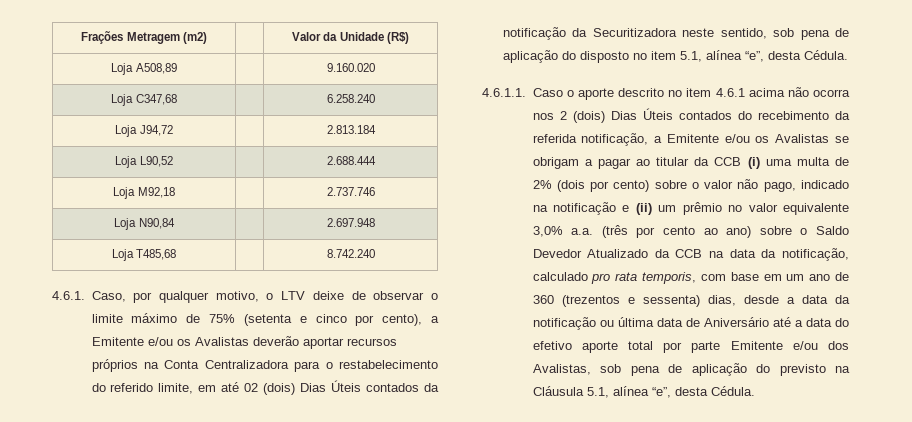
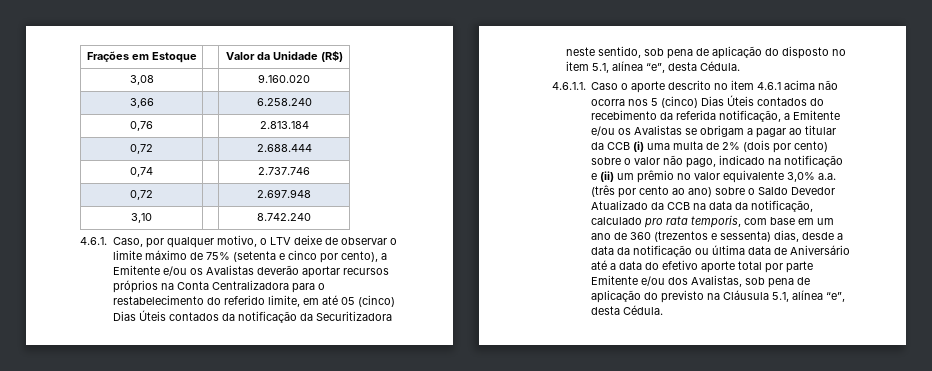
[126,32,207,44] Metragem (m2) -> [131,52,197,63] em Estoque
[111,63,177,75] Loja A508,89 -> [129,75,154,85] 3,08
[111,94,177,106] Loja C347,68 -> [129,98,154,108] 3,66
[115,125,173,137] Loja J94,72 -> [130,121,153,131] 0,76
[115,156,173,168] Loja L90,52 -> [130,144,153,154] 0,72
[113,187,175,199] Loja M92,18 -> [130,167,153,177] 0,74
[114,218,175,230] Loja N90,84 -> [130,190,153,200] 0,72
[111,249,177,261] Loja T485,68 -> [131,213,152,223] 3,10
[244,383,296,395] 02 (dois) -> [340,295,395,307] 05 (cinco)
[559,111,605,123] 2 (dois) -> [651,96,699,108] 5 (cinco)

